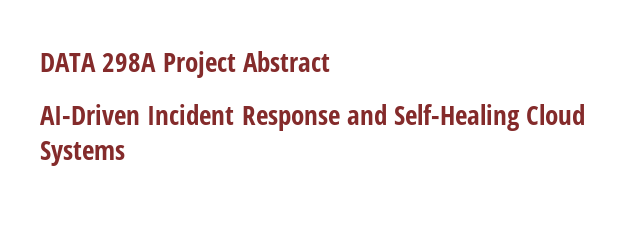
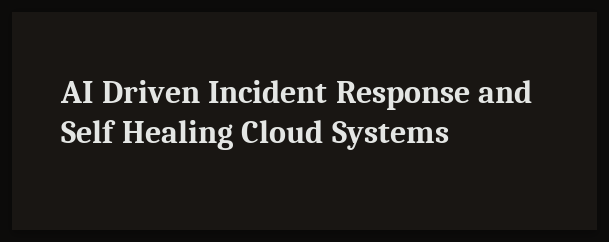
[40,51,330,78] [40,104,140,125] DATA 298A Project Abstract // AI-Driven -> [60,80,200,103] AI Driven
[394,104,521,131] Self-Healing -> [61,120,233,150] Self Healing

